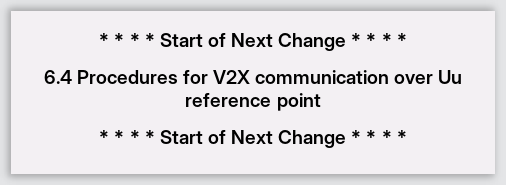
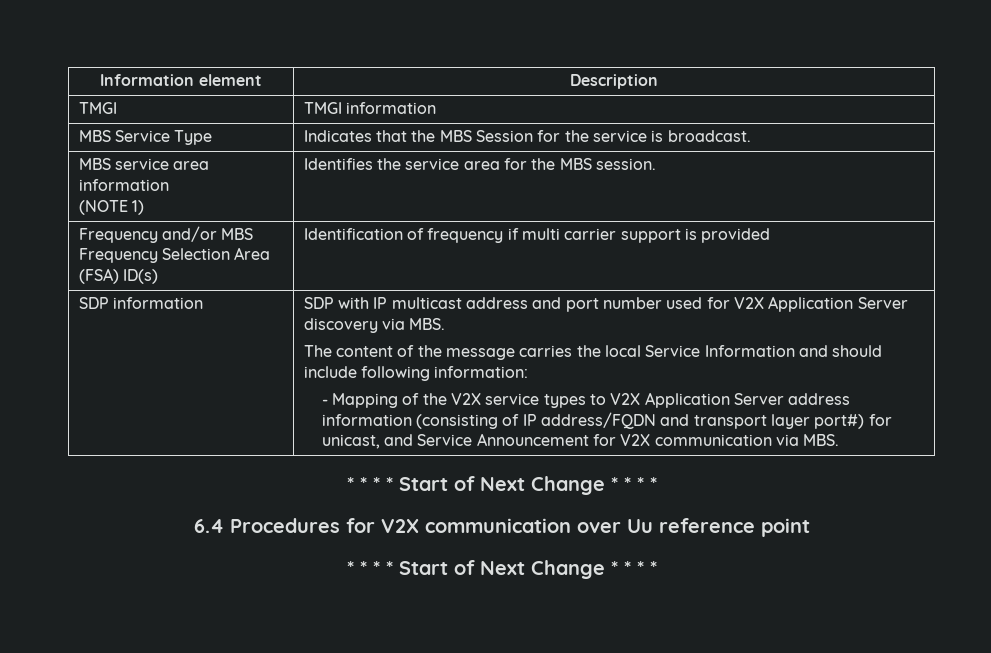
(99, 40) none -> [100,74,262,86] [570,74,658,89] [78,102,117,114] [303,102,437,114] [78,130,213,145] [303,130,751,142] [78,158,210,170] [78,179,169,191] [78,200,145,215] [303,158,657,170] [78,226,254,243] [78,247,271,263] [78,268,159,284] [303,228,771,243] [78,297,204,309] [303,296,908,312] [303,318,446,333] [303,345,883,360] [303,366,529,381] [321,392,851,408] [321,412,892,429] [321,433,840,449] Information element | Description // TMGI | TMGI information // MBS Service Type | Indicates that the MBS Session for the service is broadcast. // MBS service area information // (NOTE 1) | Identifies the service area for the MBS session. // Frequency and/or MBS Frequency Selection Area (FSA) ID(s) | Identification of frequency if multi carrier support is provided // SDP information | SDP with IP multicast address and port number used for V2X Application Server discovery via MBS. // The content of the message carries the local Service Information and should include following information: // - Mapping of the V2X service types to V2X Application Server address information (consisting of IP address/FQDN and transport layer port#) for unicast, and Service Announcement for V2X communication via MBS. //

